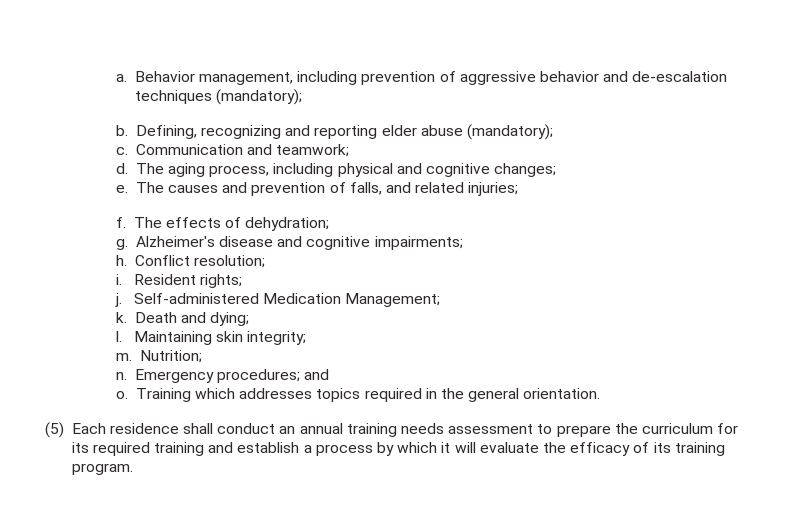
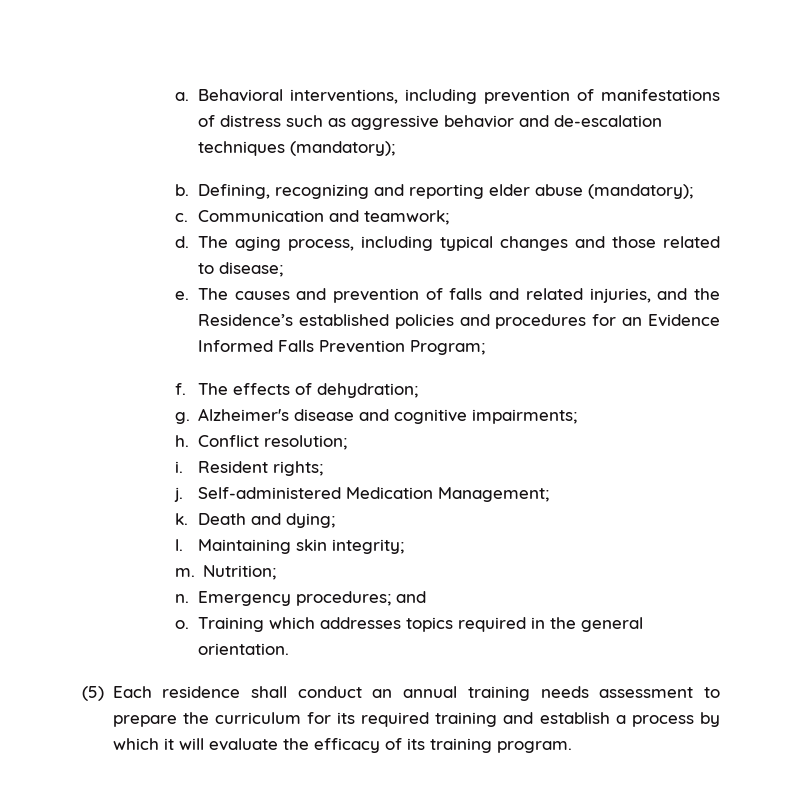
[134,71,294,85] Behavior management, -> [197,89,398,104] Behavioral interventions,
(456, 76) none -> [601,89,721,101] [197,115,346,127] manifestations of distress such as
[337,163,557,177] physical and cognitive changes; -> [439,236,720,251] [197,262,283,277] typical changes and those related to disease;
[349,182,382,195] falls, -> [449,288,483,300] falls
[468,182,519,196] injuries; -> [589,288,720,303] [197,314,720,329] [197,340,485,355] injuries, and the Residence’s established policies and procedures for an Evidence Informed Falls Prevention Program;

